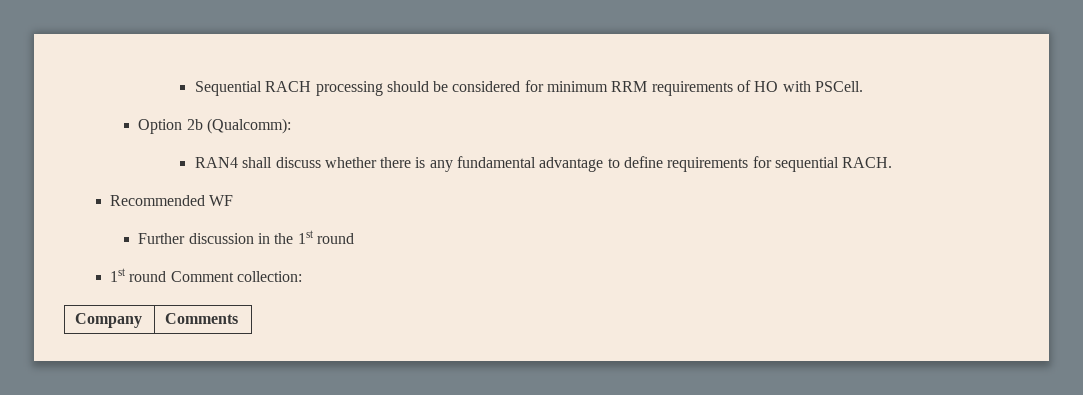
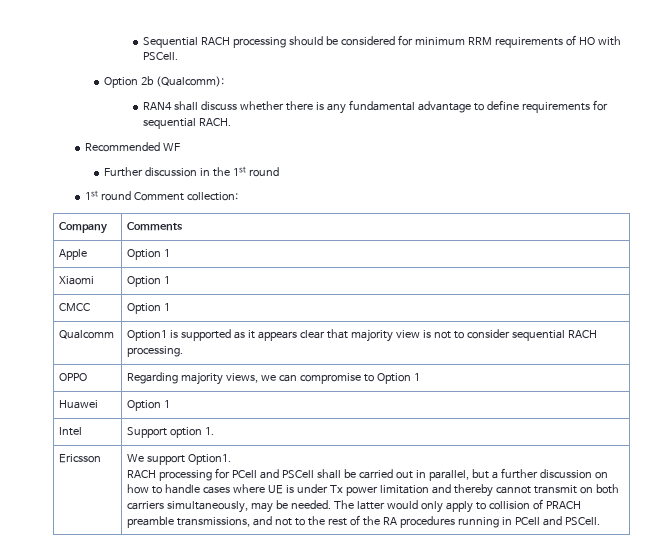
(239, 318) none -> [59,249,88,260] [127,249,171,260] [59,276,95,285] [127,276,171,287] [59,303,91,311] [127,303,171,314] [59,330,115,339] [127,329,597,342] [127,346,184,357] [59,373,88,381] [127,372,421,385] [59,400,99,409] [127,400,171,411] [59,427,83,436] [127,427,215,438] [59,454,102,463] [127,454,232,465] [127,468,608,481] [127,484,619,497] [127,499,581,513] [127,515,600,528] // Apple | Option 1 // Xiaomi | Option 1 // CMCC | Option 1 // Qualcomm | Option1 is supported as it appears clear that majority view is not to consider sequential RACH processing. // OPPO | Regarding majority views, we can compromise to Option 1 // Huawei | Option 1 // Intel | Support option 1. // Ericsson | We support Option1. // RACH processing for PCell and PSCell shall be carried out in parallel, but a further discussion on how to handle cases where UE is under Tx power limitation and thereby cannot transmit on both carriers simultaneously, may be needed. The latter would only apply to collision of PRACH preamble transmissions, and not to the rest of the RA procedures running in PCell and PSCell.

